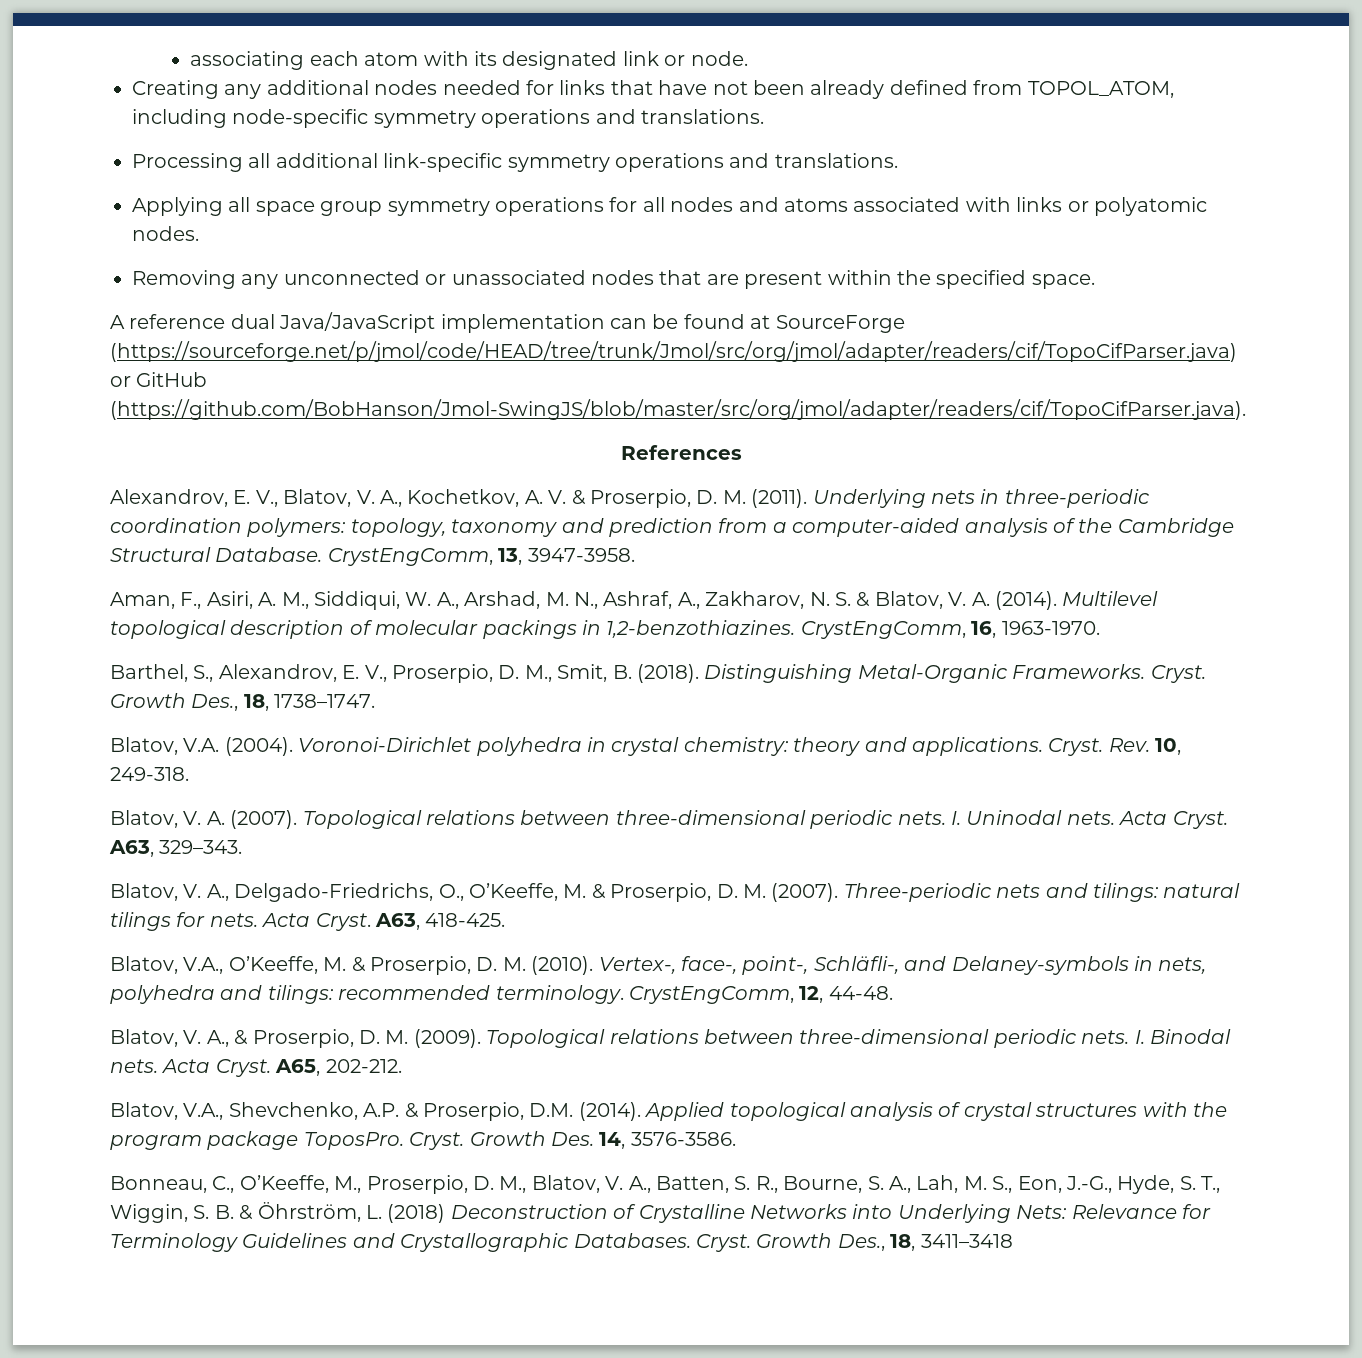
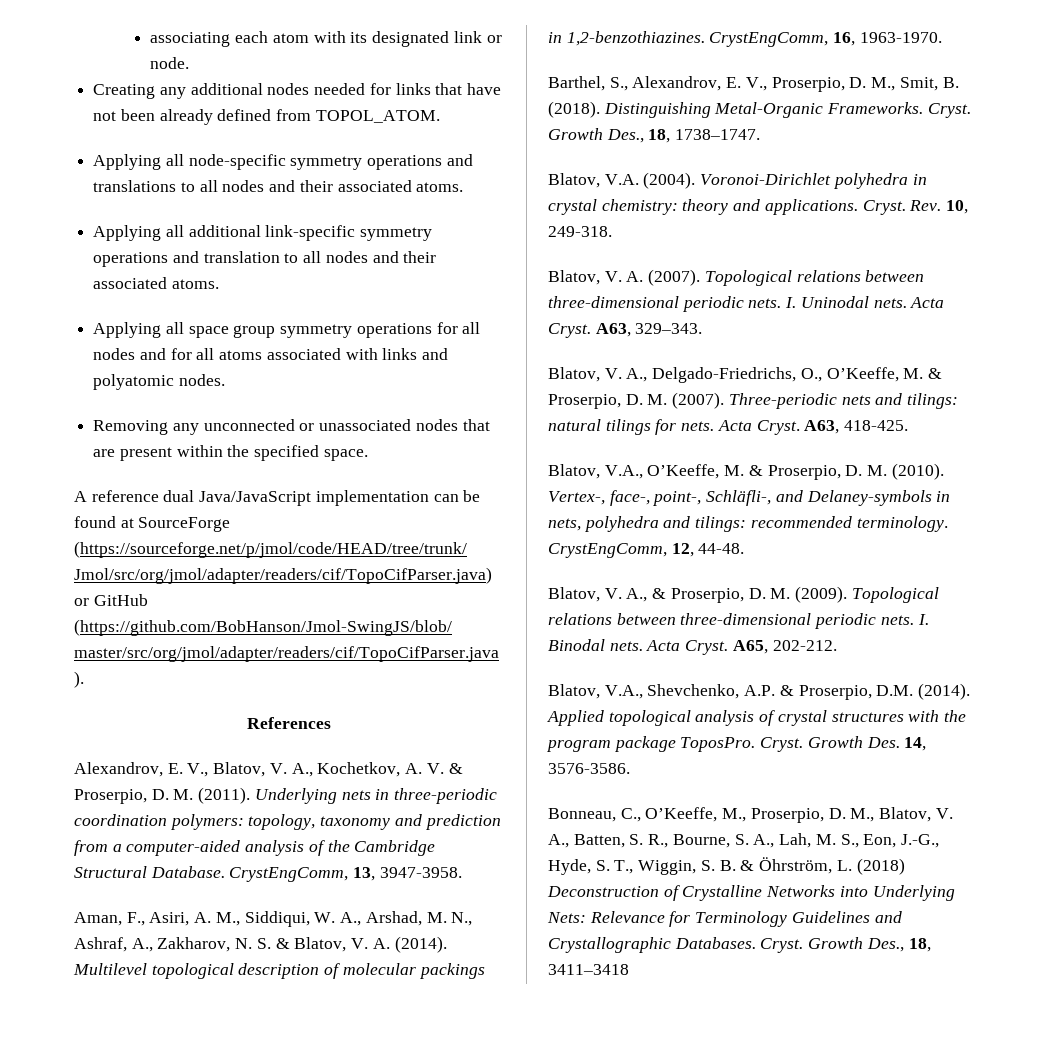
[1027,81,1174,98] [132,109,227,128] TOPOL_ATOM, including -> [315,110,440,123] [93,154,184,170] TOPOL_ATOM. // Applying all
[640,109,764,124] [132,153,243,172] translations. // Processing -> [93,180,464,192] [93,225,162,241] translations to all nodes and their associated atoms. // Applying
[774,153,898,168] translations. -> [203,251,437,263] [93,277,219,289] translation to all nodes and their associated atoms.
(779, 204) none -> [170,348,215,360] for all
[1067,201,1089,212] or -> [422,348,449,360] and

